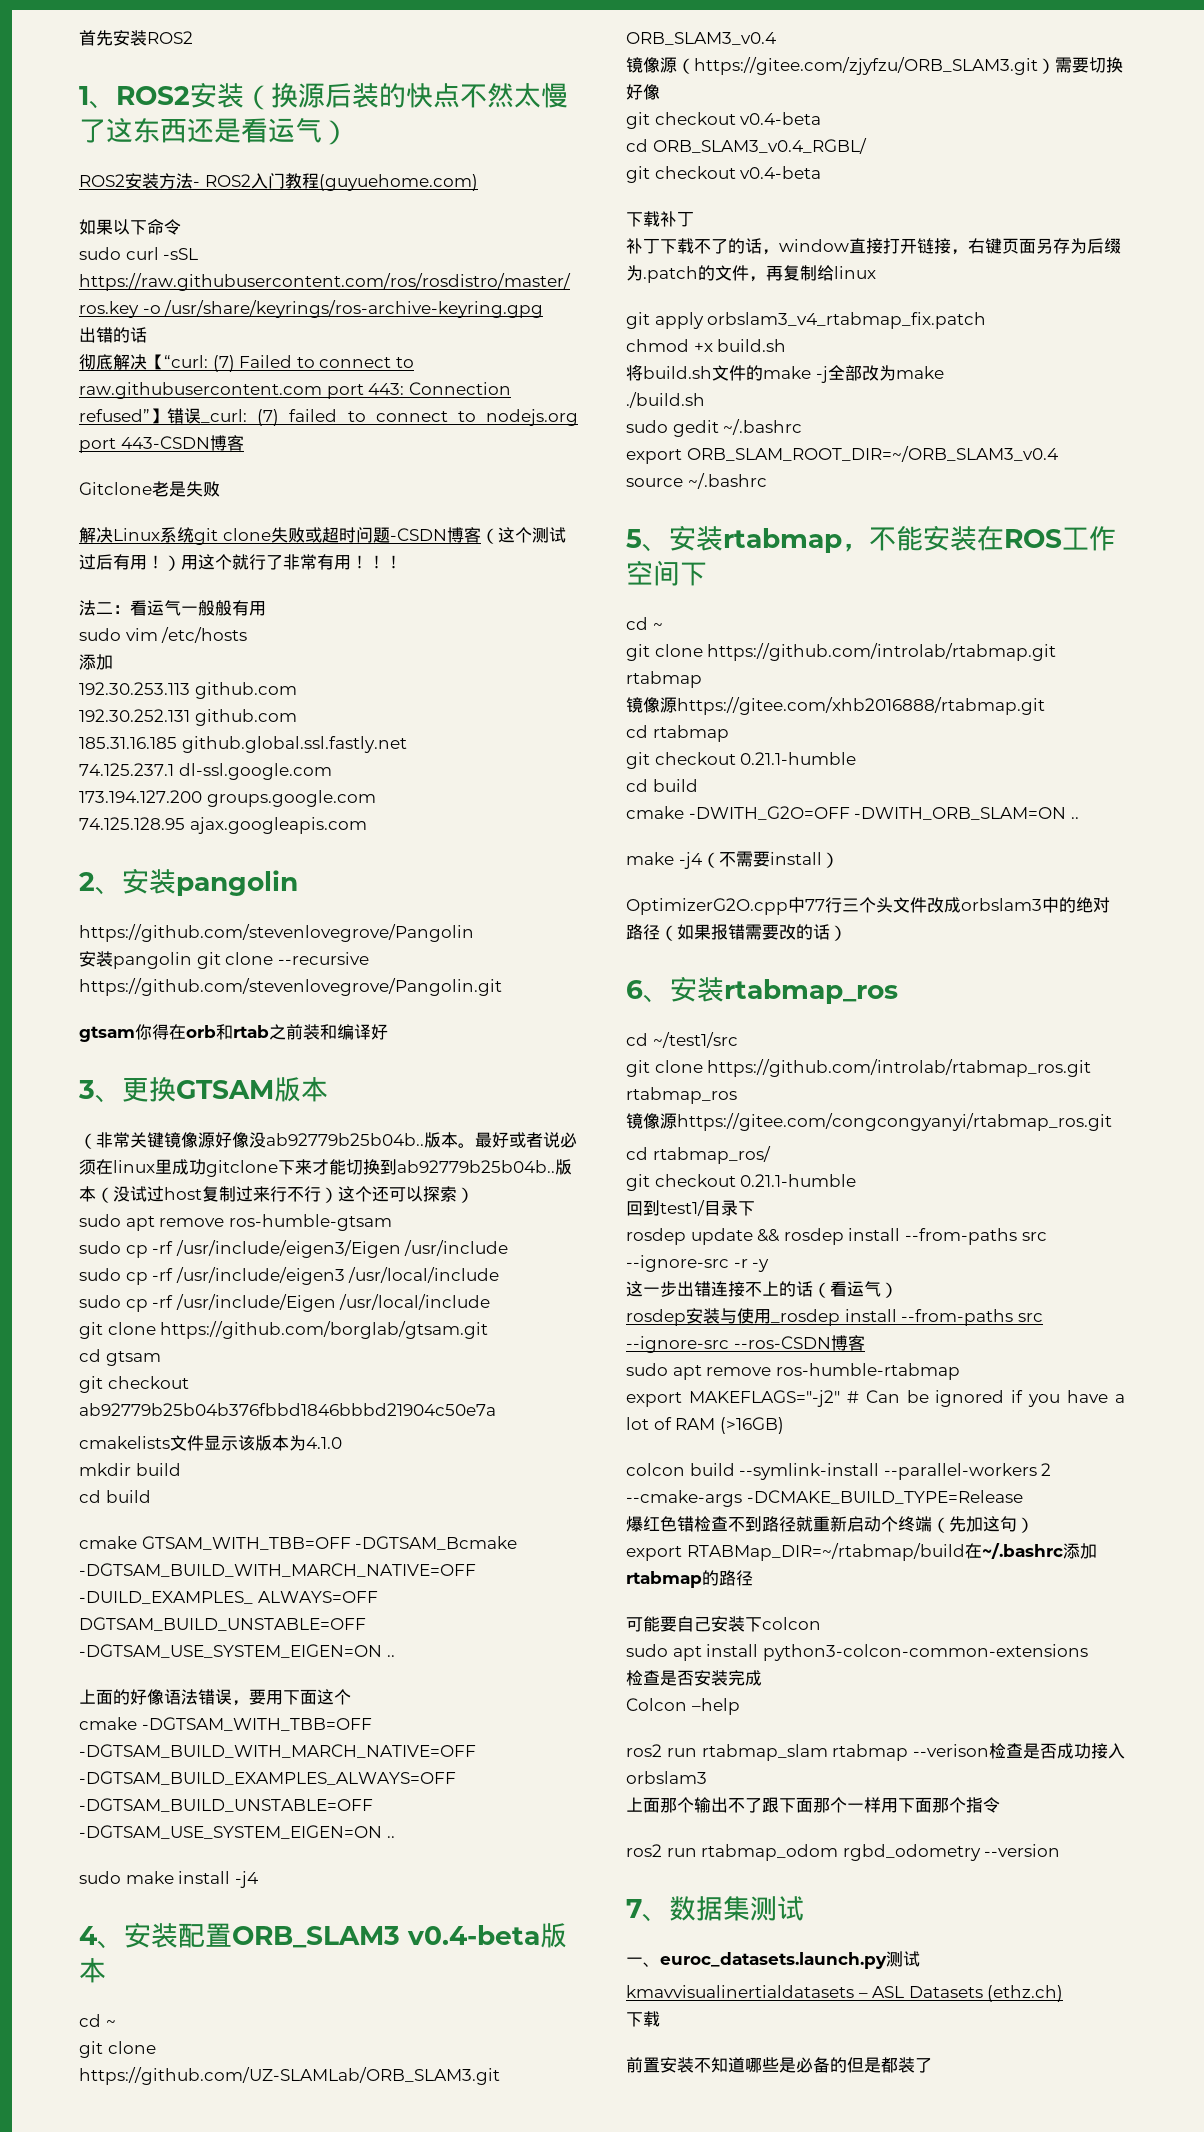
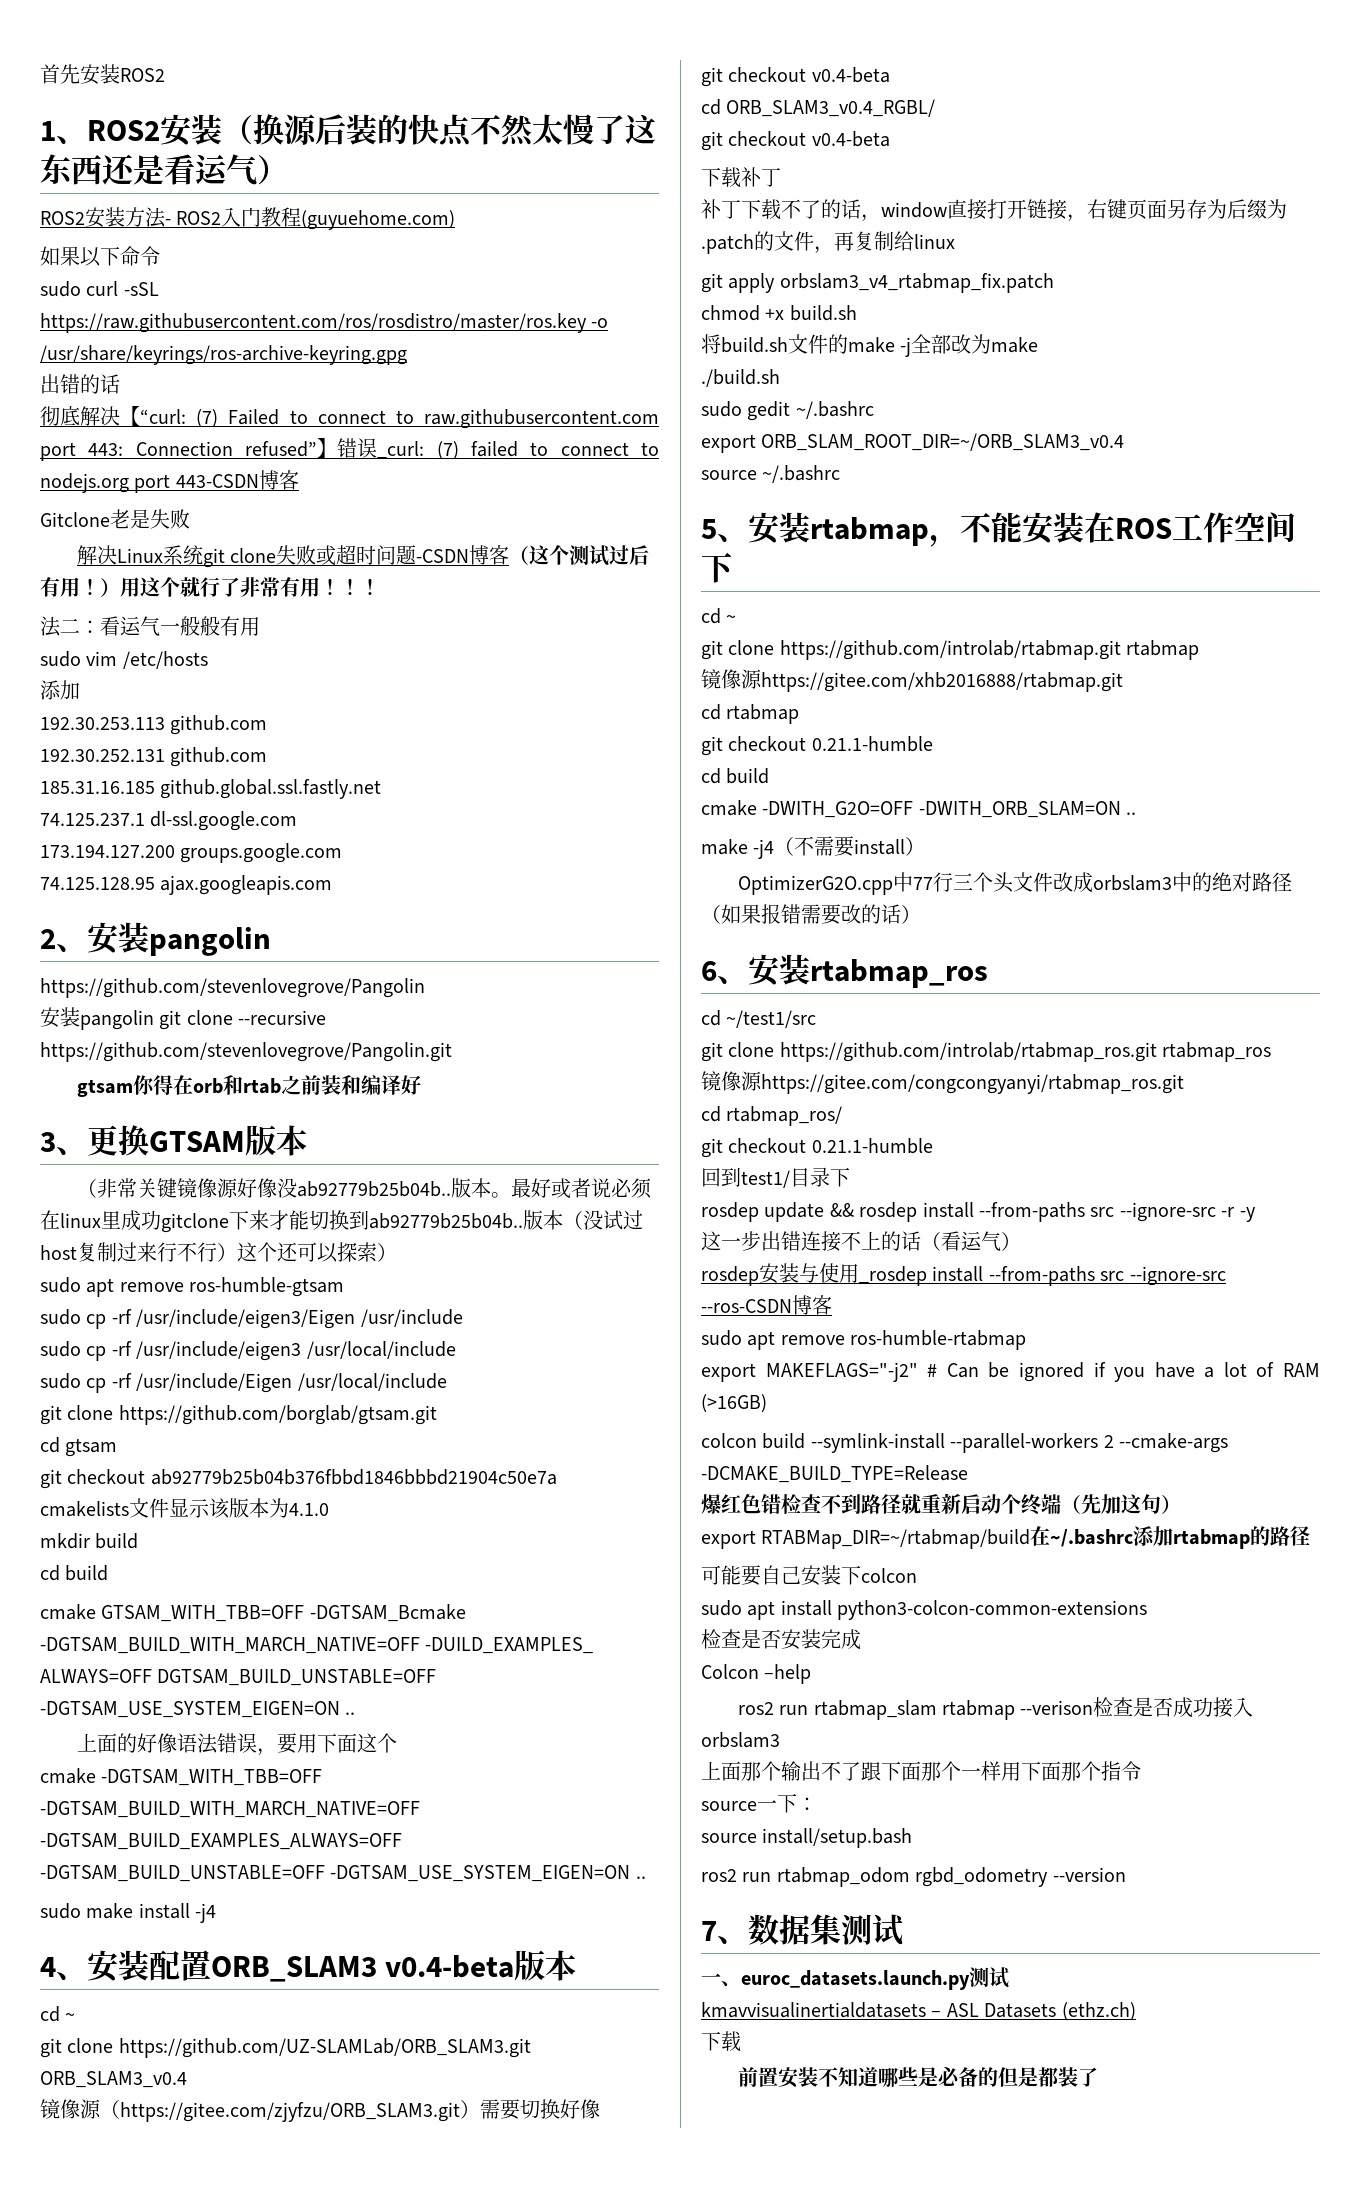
(1000, 1805) none -> [701,1793,817,1813] [701,1828,913,1848] // source一下： // source install/setup.bash

